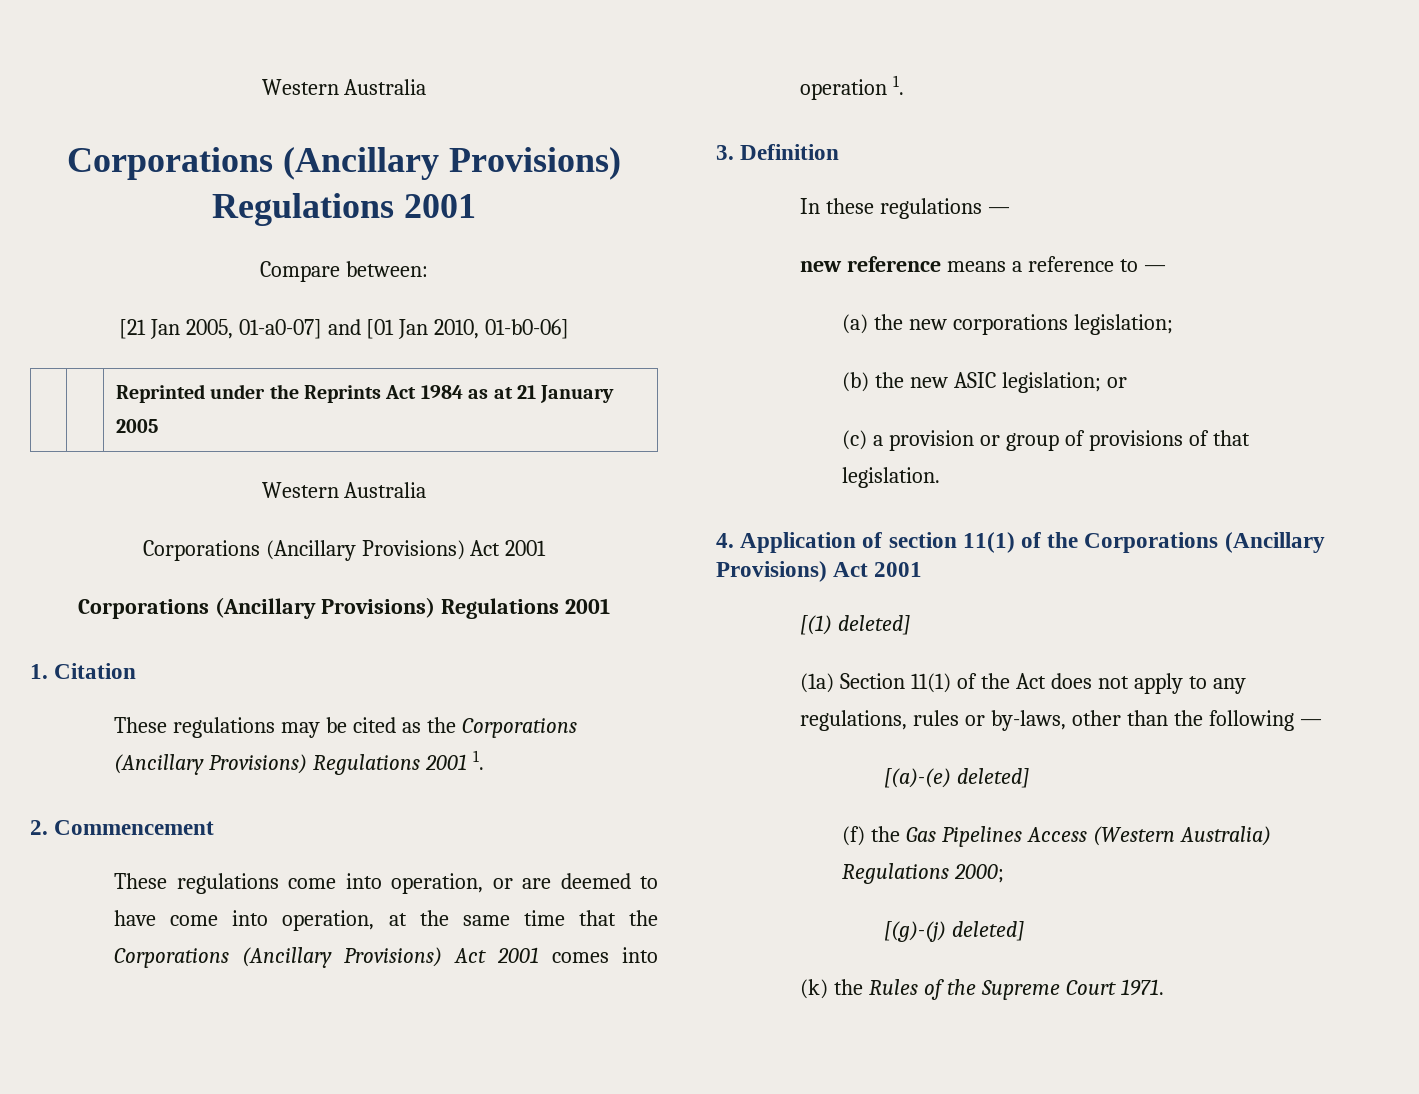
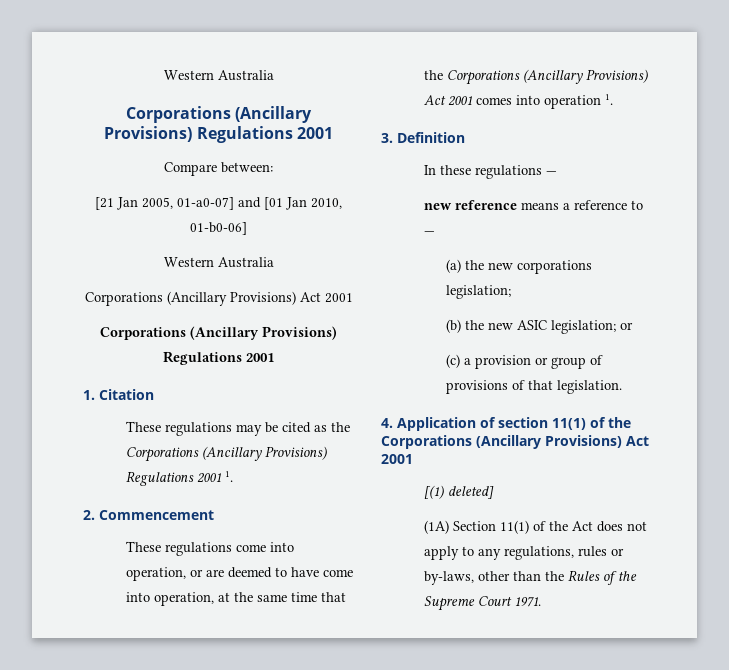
[115,384,615,403] [115,419,158,433] // | | Reprinted under the Reprints Act 1984 as at 21 January 2005 -> (247, 228) none
[800,673,835,693] (1a) -> [424,520,450,534] (1A)
[1208,710,1322,731] [884,768,1030,788] [842,826,1271,847] [842,863,1005,884] [884,921,1025,942] [800,979,864,999] following — // [(a)-(e) deleted] // (f) the Gas Pipelines Access (Western Australia) Regulations 2000; // [(g)-(j) deleted] // (k) the -> (565, 576) none

